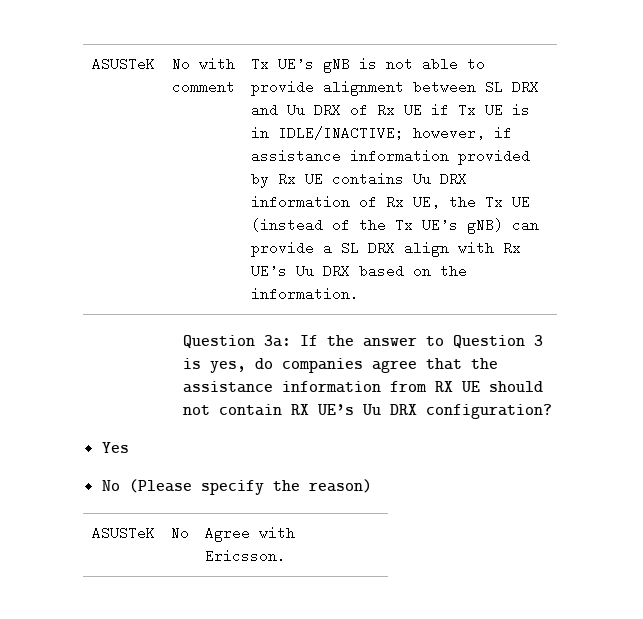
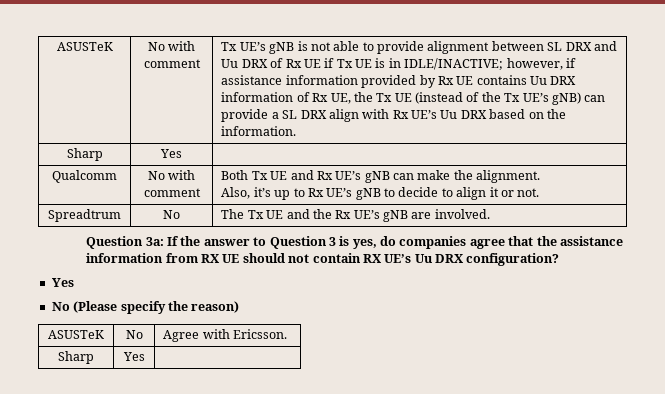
(359, 294) none -> [66,148,103,161] [160,149,182,158] [52,170,117,183] [147,170,196,180] [143,188,201,197] [221,170,541,183] [221,187,540,200] [48,209,121,222] [163,210,180,219] [221,209,490,222] // Sharp | Yes | // Qualcomm | No with comment | Both Tx UE and Rx UE’s gNB can make the alignment. // Also, it’s up to Rx UE’s gNB to decide to align it or not. // Spreadtrum | No | The Tx UE and the Rx UE’s gNB are involved.
(286, 556) none -> [58,351,94,364] [122,352,145,361] // Sharp | Yes |

